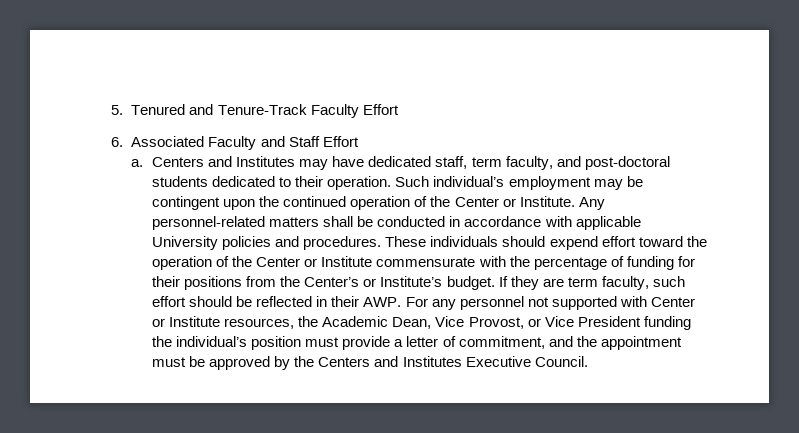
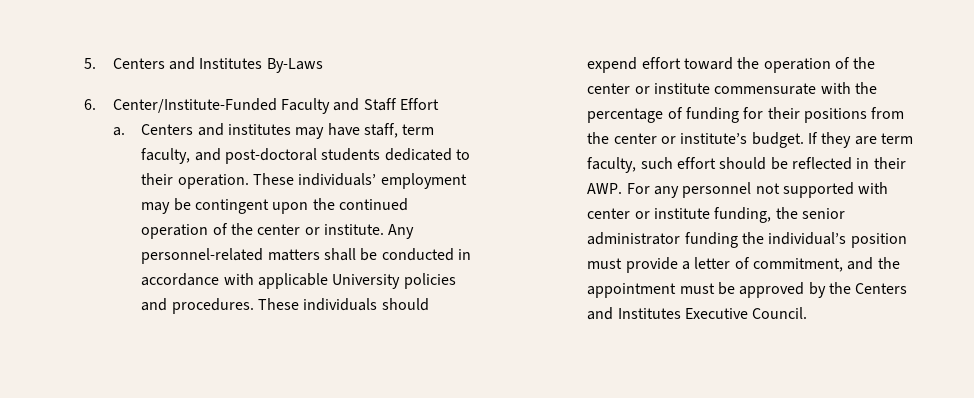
[131,104,399,118] Tenured and Tenure-Track Faculty Effort -> [112,57,323,73] Centers and Institutes By-Laws
[131,136,205,147] Associated -> [112,98,277,113] Center/Institute-Funded
[236,156,296,167] Institutes -> [228,124,292,135] institutes
[368,156,432,167] dedicated -> (360, 129) none
[395,176,505,187] Such individual’s -> [253,173,377,186] These individuals’
[454,196,575,207] Center or Institute. -> [257,224,385,235] center or institute.
[256,256,373,267] Center or Institute -> [587,83,711,94] center or institute
[304,276,443,287] Center’s or Institute’s -> [613,133,748,144] center or institute’s
[650,297,695,307] [152,316,641,329] Center or Institute resources, the Academic Dean, Vice Provost, or Vice President -> [587,207,846,223] [587,232,681,245] center or institute funding, the senior administrator

